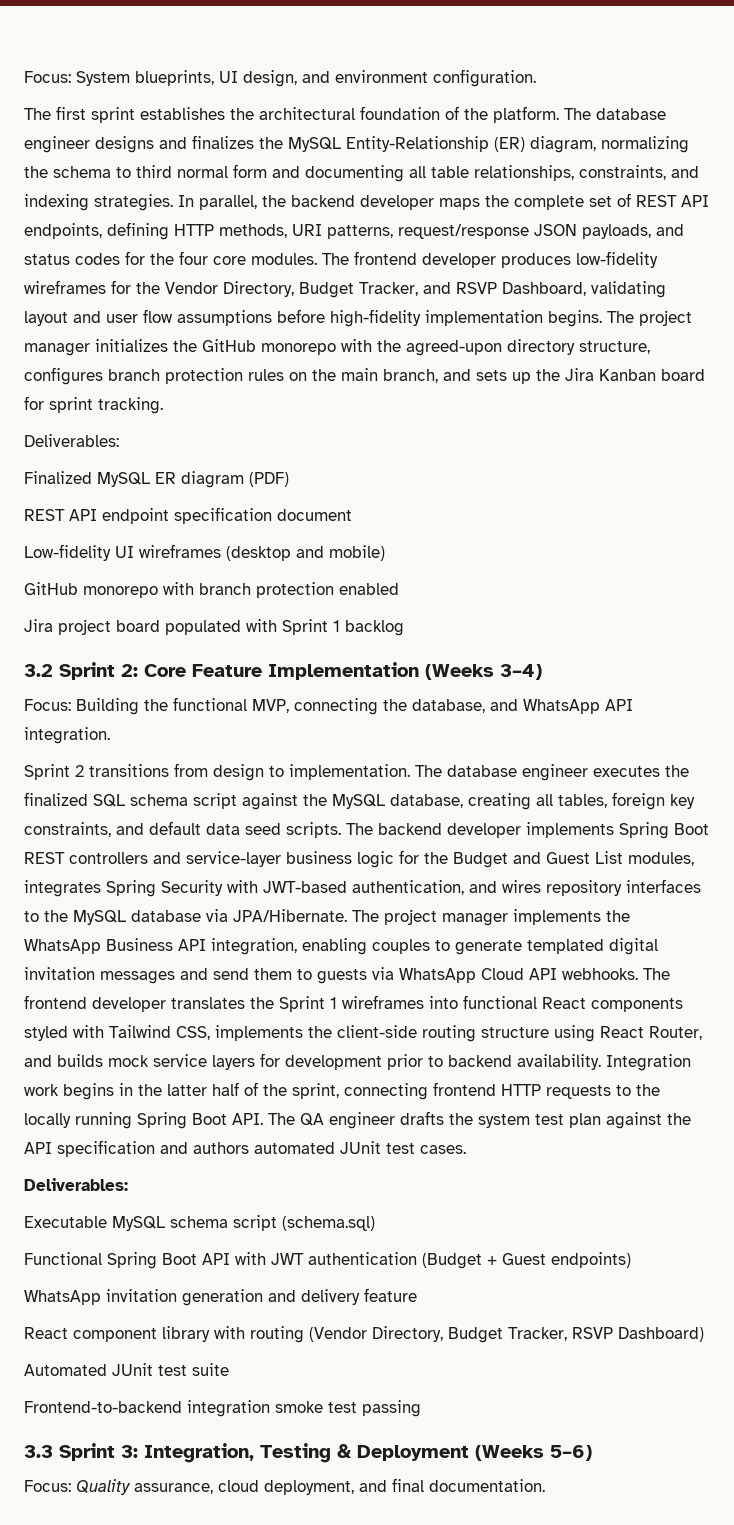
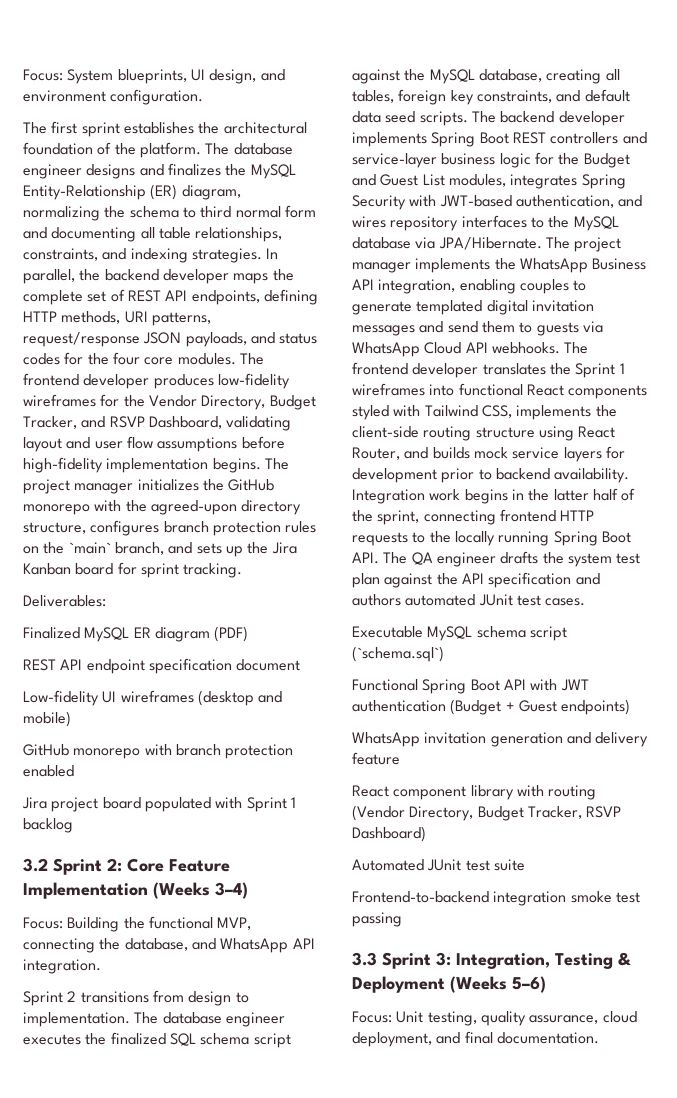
[341,368,378,381] main -> [68,542,111,554] `main`
[24,1178,128,1191] // Deliverables: -> (586, 602) none
[282,1216,375,1231] (schema.sql) -> [352,646,444,662] (`schema.sql`)
[76,1479,131,1495] Quality -> [396,1011,526,1026] Unit testing, quality

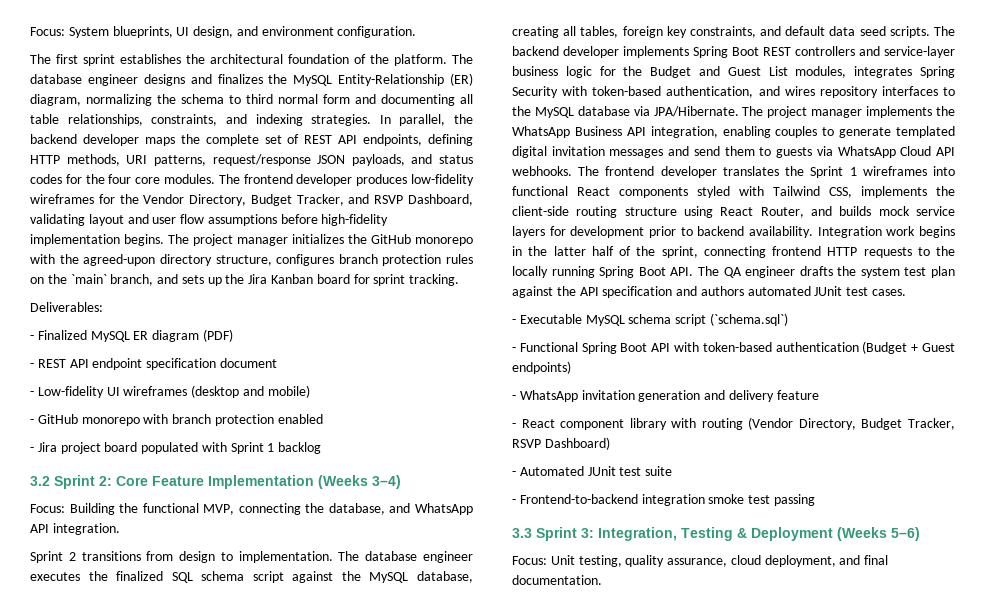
(106, 601) none -> [30,335,34,340] -
(249, 634) none -> [30,363,34,368] -
(301, 665) none -> [30,391,34,396] -
(71, 719) none -> [30,419,34,424] -
(74, 771) none -> [30,447,34,452] -
[439,195,512,207] JWT-based -> [592,86,662,96] token-based
(586, 602) none -> [512,319,516,324] -
(444, 654) none -> [512,347,516,352] -
[560,679,589,691] JWT -> [702,342,772,352] token-based
(631, 707) none -> [512,395,516,400] -
(400, 758) none -> [512,423,516,428] -
(426, 834) none -> [512,471,516,476] -
(525, 865) none -> [512,499,516,504] -

